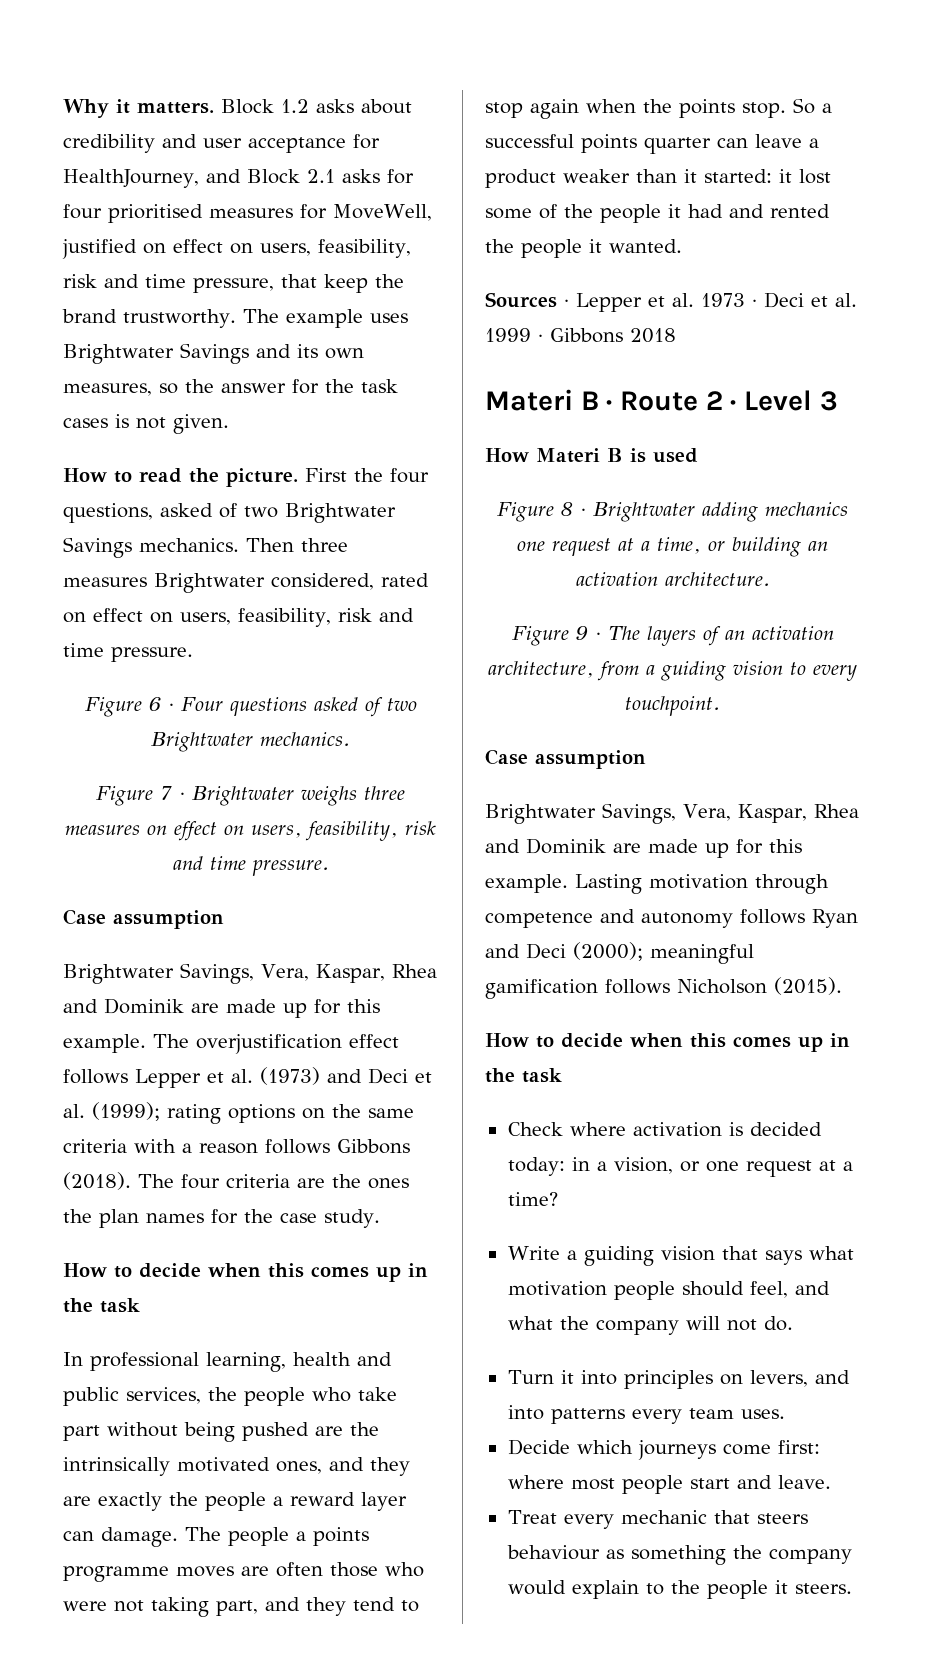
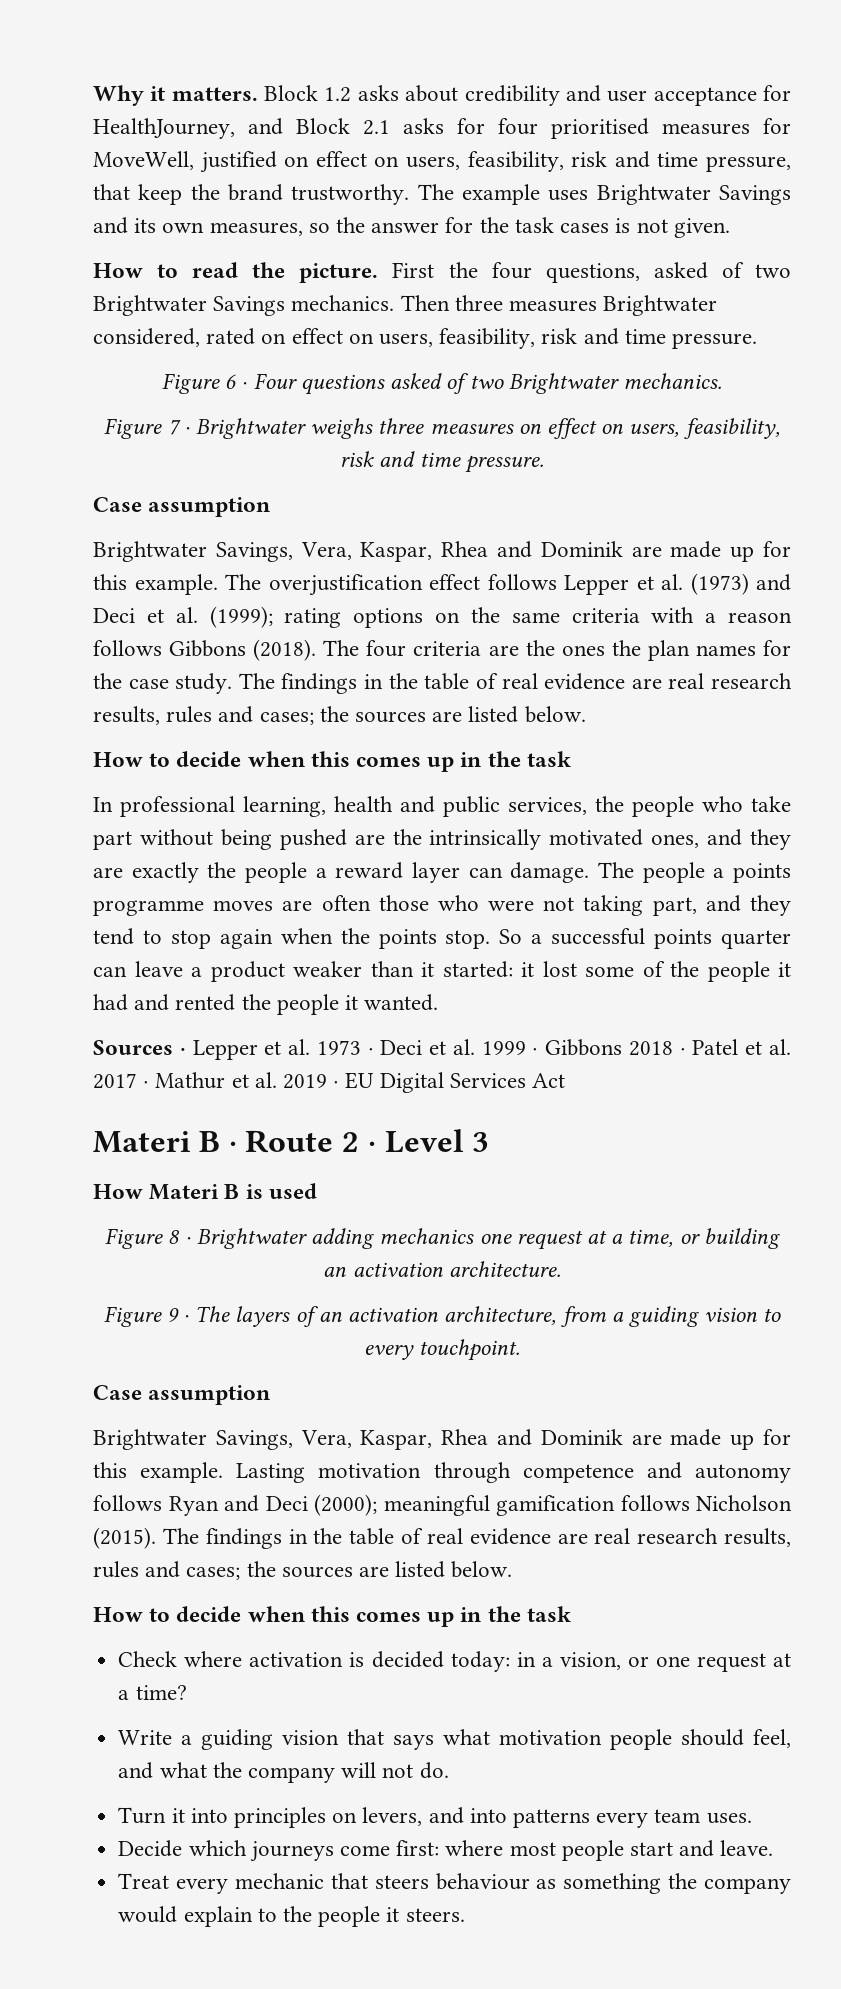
(380, 1218) none -> [238,673,793,694] [93,706,586,725] The findings in the table of real evidence are real research results, rules and cases; the sources are listed below.
(676, 335) none -> [679,1039,791,1055] [93,1072,566,1093] · Patel et al. 2017 · Mathur et al. 2019 · EU Digital Services Act
(842, 986) none -> [162,1528,791,1549] [93,1561,513,1580] The findings in the table of real evidence are real research results, rules and cases; the sources are listed below.

